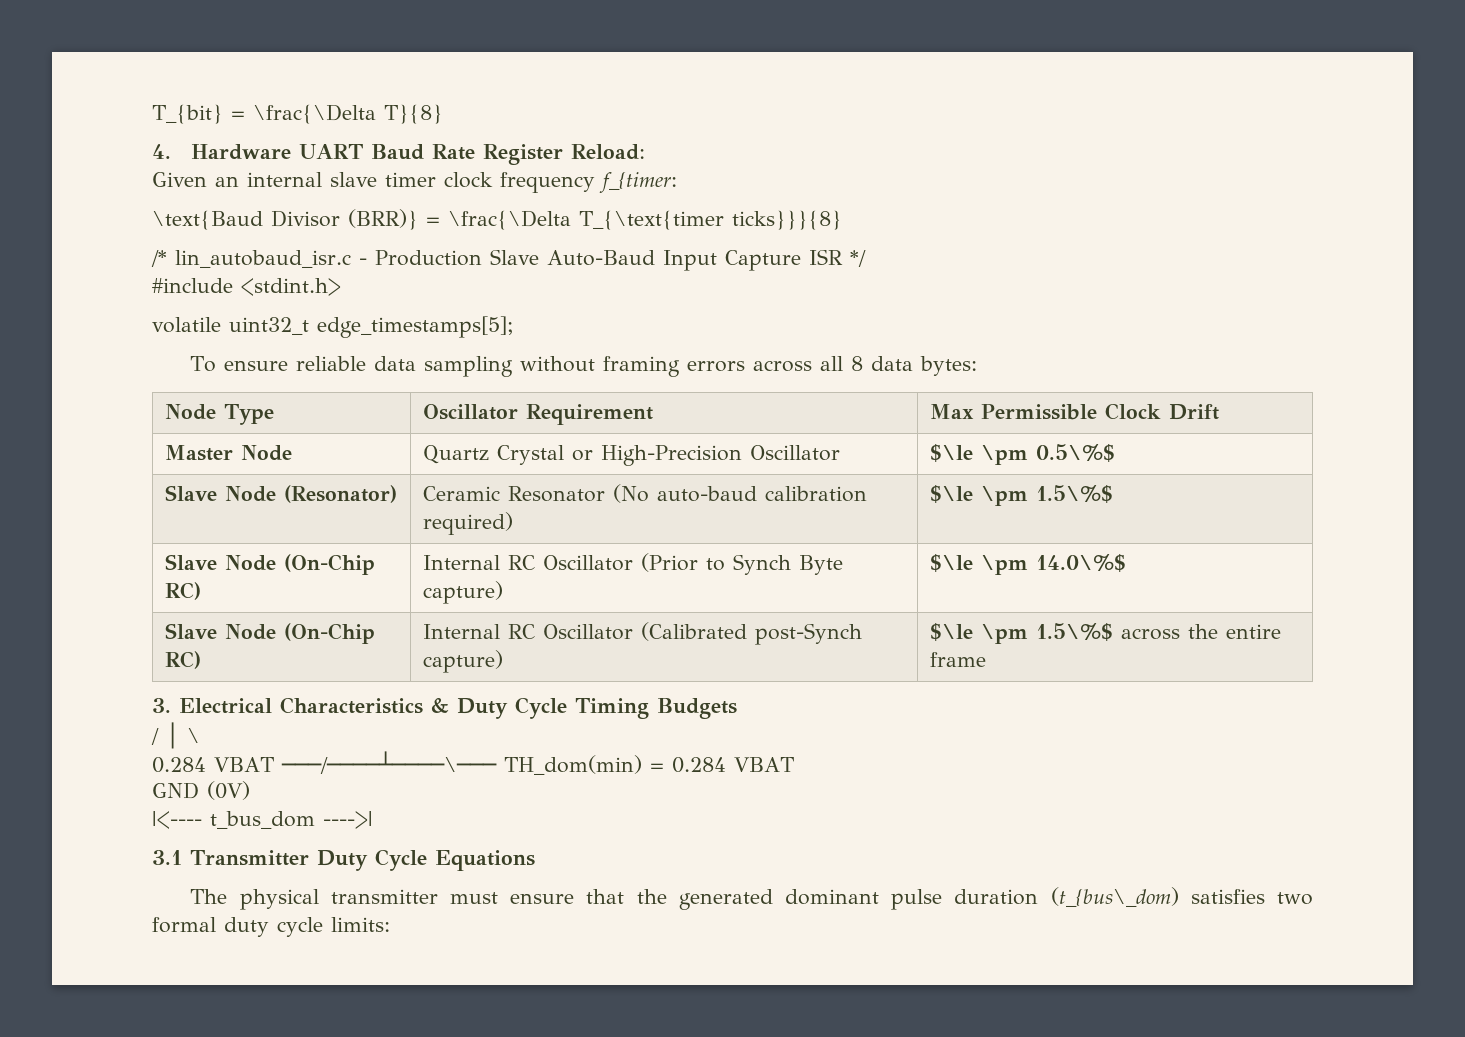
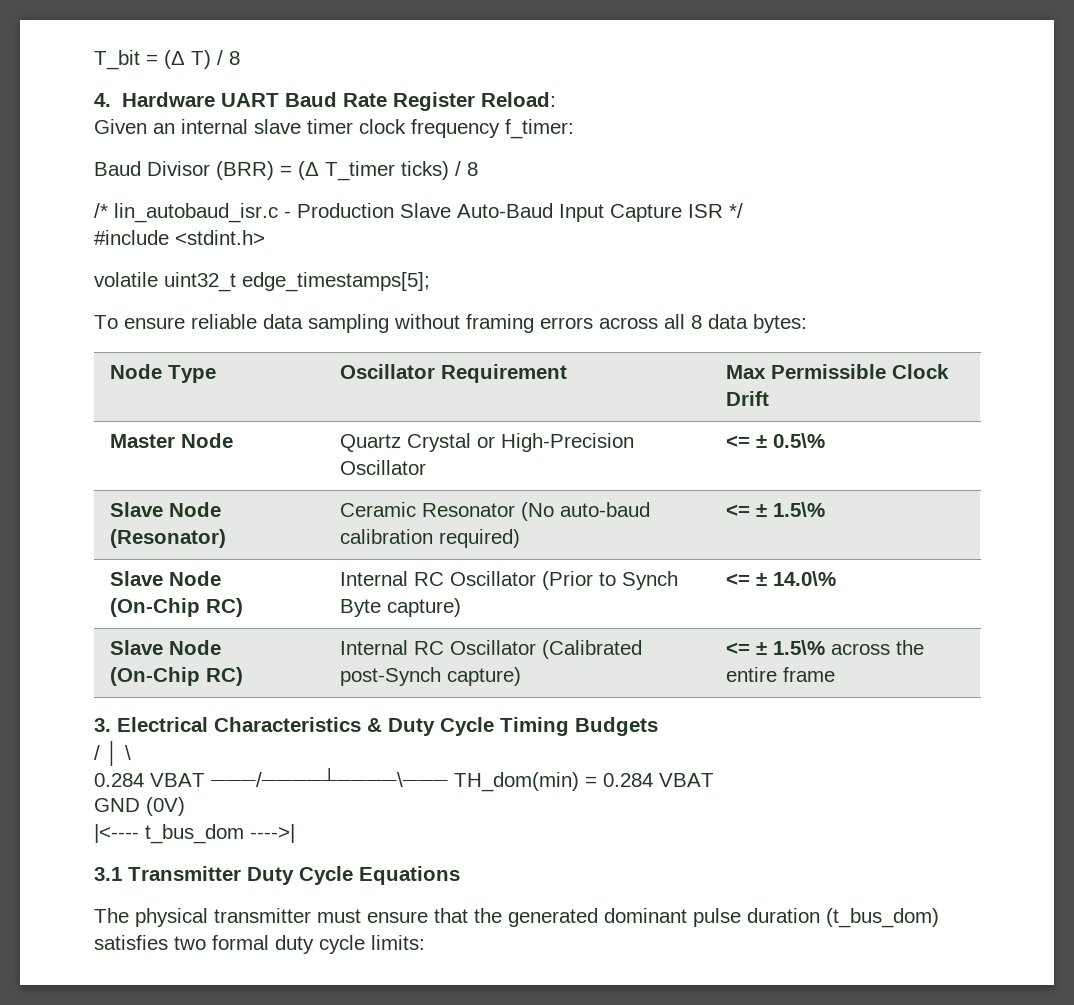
[152,104,443,124] T_{bit} = \frac{\Delta T}{8} -> [94,50,240,70] T_bit = (Δ T) / 8
[599,172,677,193] [152,209,842,230] f_{timer: // \text{Baud Divisor (BRR)} = \frac{\Delta T_{\text{timer ticks}}}{8} -> [505,119,574,139] [94,161,478,181] f_timer: // Baud Divisor (BRR) = (Δ T_timer ticks) / 8
[930,444,1116,465] $\le \pm 0.5\%$ -> [726,433,826,448] <= ± 0.5\%
[930,485,1114,506] $\le \pm 1.5\%$ -> [726,502,826,517] <= ± 1.5\%
[930,554,1127,575] $\le \pm 14.0\%$ -> [726,571,837,586] <= ± 14.0\%
[930,623,1114,644] $\le \pm 1.5\%$ -> [726,640,826,655] <= ± 1.5\%
[1050,887,1179,907] (t_{bus\_dom) -> [826,908,939,928] (t_bus_dom)

